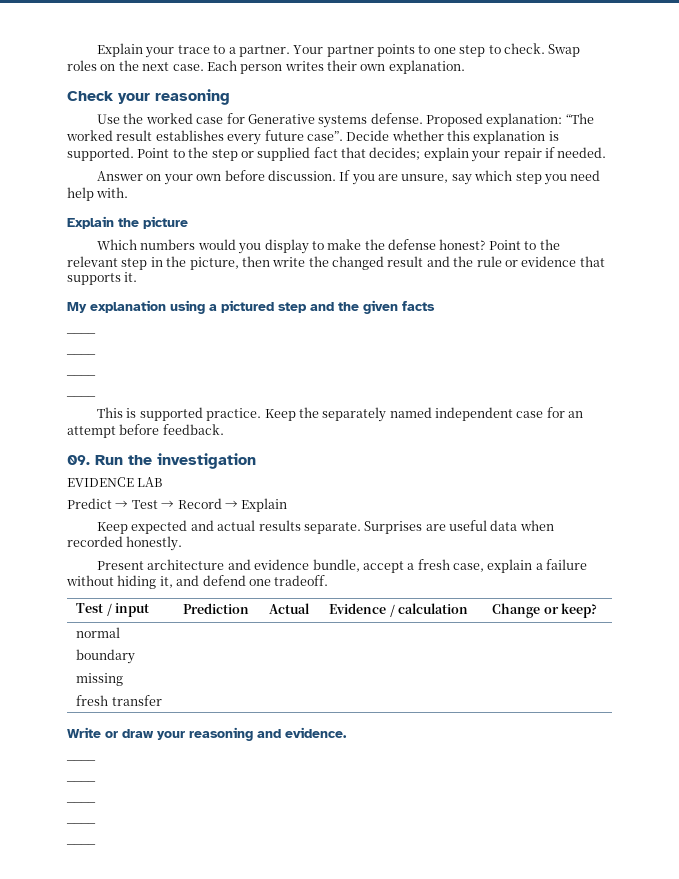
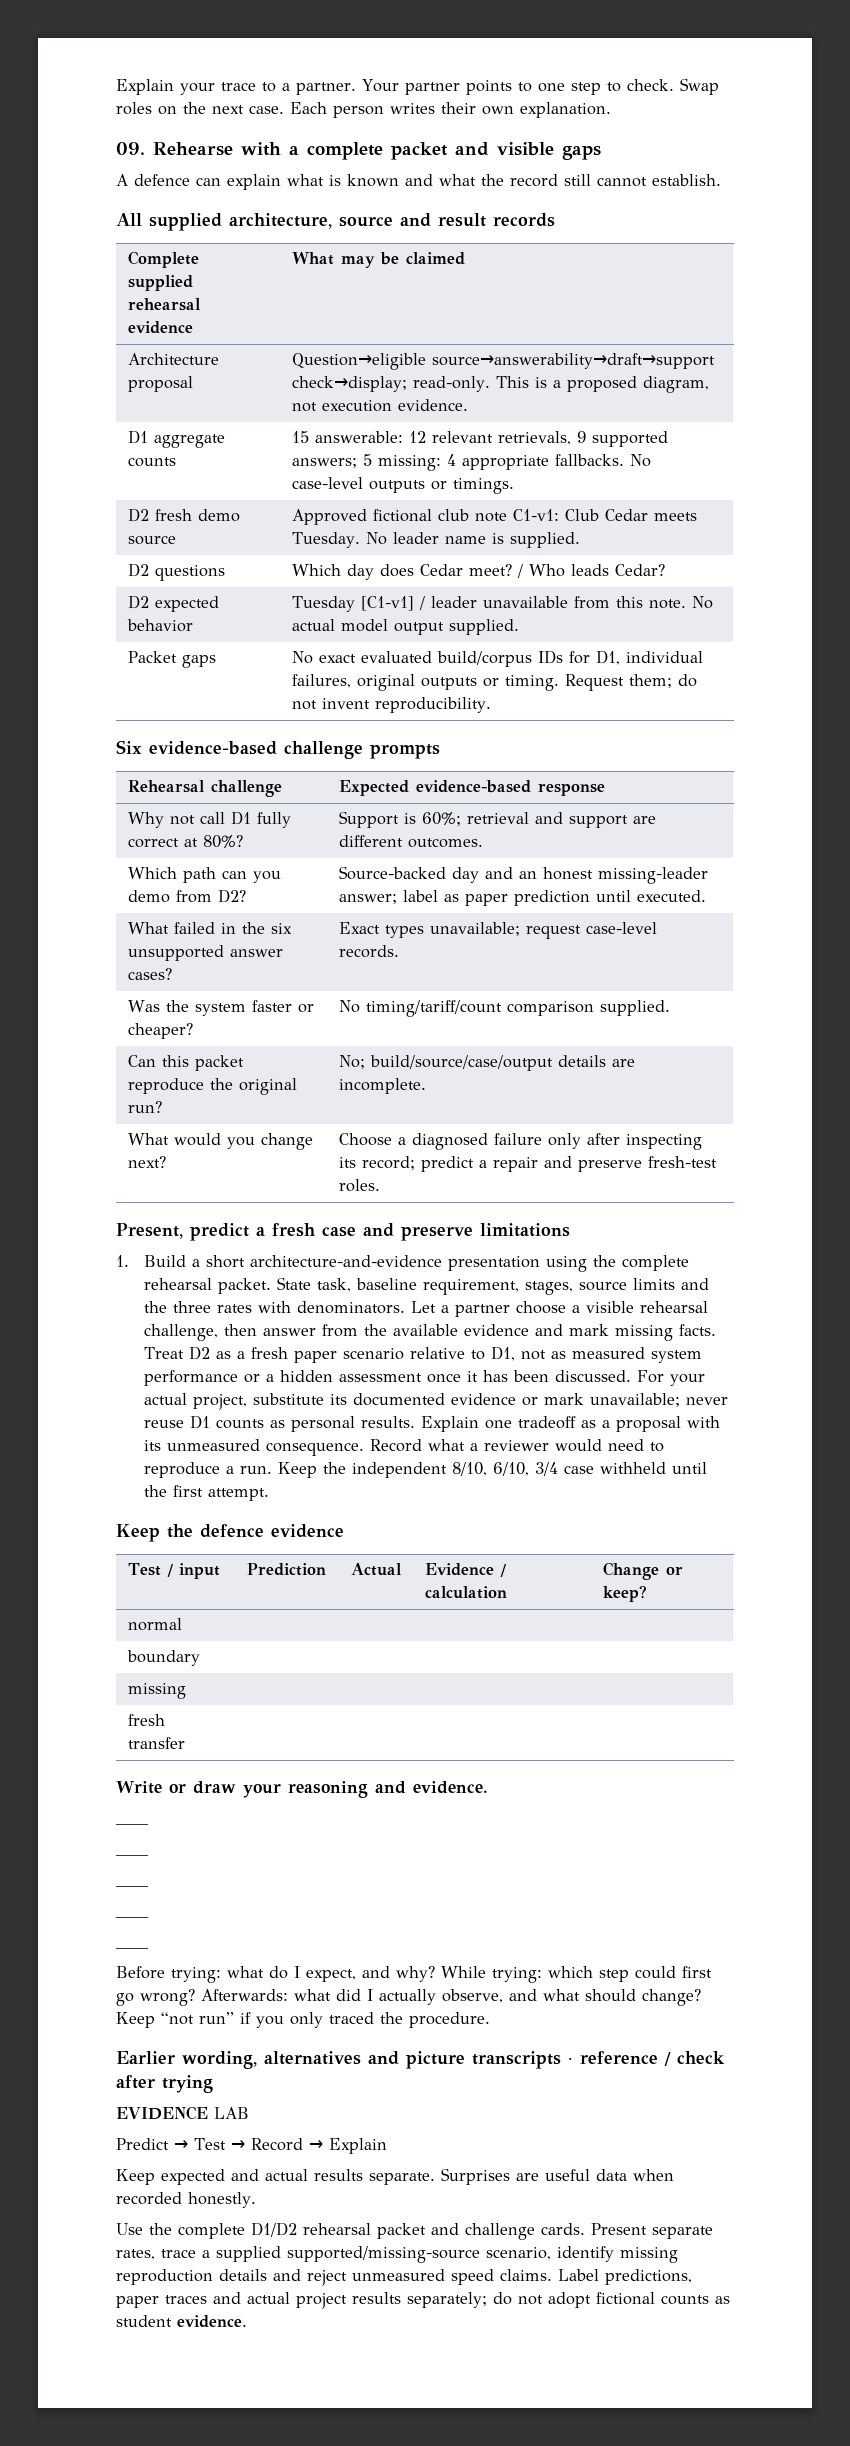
[67,89,230,105] [97,113,594,128] [66,130,559,145] [67,147,607,162] [97,170,601,185] [67,187,129,201] [67,216,188,229] [97,239,560,254] [67,256,605,270] [67,272,138,285] [67,300,435,314] [66,333,96,334] [66,354,96,355] [66,375,96,376] [66,396,96,397] [97,407,584,422] [67,424,224,438] [67,453,256,469] [67,477,163,487] [67,498,288,512] [97,520,554,534] [67,536,183,551] [97,559,588,573] [66,575,329,589] Check your reasoning // Use the worked case for Generative systems defense. Proposed explanation: “The worked result establishes every future case”. Decide whether this explanation is supported. Point to the step or supplied fact that decides; explain your repair if needed. // Answer on your own before discussion. If you are unsure, say which step you need help with. // Explain the picture // Which numbers would you display to make the defense honest? Point to the relevant step in the picture, then write the changed result and the rule or evidence that supports it. // My explanation using a pictured step and the given facts // ____ // ____ // ____ // ____ // This is supported practice. Keep the separately named independent case for an attempt before feedback. // 09. Run the investigation // EVIDENCE LAB // Predict → Test → Record → Explain // Keep expected and actual results separate. Surprises are useful data when recorded honestly. // Present architecture and evidence bundle, accept a fresh case, explain a failure without hiding it, and defend one tradeoff. -> [116,142,601,160] [116,174,721,190] [116,213,555,231] [127,251,199,268] [127,275,193,291] [127,298,201,311] [127,321,193,334] [291,252,465,268] [127,353,219,365] [127,376,193,392] [291,353,715,370] [291,376,709,393] [291,399,468,412] [127,430,225,448] [127,457,176,467] [291,431,668,447] [291,454,651,471] [291,477,514,494] [127,508,240,522] [127,535,176,545] [291,509,697,525] [291,532,580,548] [127,563,225,581] [291,564,665,580] [127,595,219,612] [126,619,193,632] [291,596,713,612] [291,619,519,635] [127,651,216,668] [291,650,703,667] [291,674,697,691] [291,697,491,713] [116,740,440,759] [127,780,282,797] [338,780,605,796] [127,811,291,828] [127,835,243,848] [338,811,656,828] [338,835,483,848] [127,867,281,883] [127,889,246,903] [338,866,708,884] [338,890,706,906] [127,922,292,934] [127,945,283,961] [127,968,172,980] [338,922,657,939] [338,945,399,958] [127,1000,314,1016] [127,1023,193,1039] [338,1000,670,1017] [127,1055,244,1071] [127,1078,297,1095] [127,1101,162,1113] [338,1055,635,1071] [338,1078,426,1094] [127,1133,313,1150] [127,1156,166,1168] [338,1133,702,1150] [338,1156,717,1172] [338,1179,380,1192] [116,1223,570,1241] [116,1255,689,1272] [143,1277,709,1295] [143,1301,708,1317] [143,1324,716,1341] [143,1346,702,1363] [143,1370,705,1386] [143,1393,728,1410] [143,1415,720,1432] [143,1439,664,1456] [143,1462,707,1478] [143,1485,269,1501] [116,1524,344,1542] 09. Rehearse with a complete packet and visible gaps // A defence can explain what is known and what the record still cannot establish. // All supplied architecture, source and result records // Complete supplied rehearsal evidence | What may be claimed // Architecture proposal | Question→eligible source→answerability→draft→support check→display; read-only. This is a proposed diagram, not execution evidence. // D1 aggregate counts | 15 answerable: 12 relevant retrievals, 9 supported answers; 5 missing: 4 appropriate fallbacks. No case-level outputs or timings. // D2 fresh demo source | Approved fictional club note C1-v1: Club Cedar meets Tuesday. No leader name is supplied. // D2 questions | Which day does Cedar meet? / Who leads Cedar? // D2 expected behavior | Tuesday [C1-v1] / leader unavailable from this note. No actual model output supplied. // Packet gaps | No exact evaluated build/corpus IDs for D1, individual failures, original outputs or timing. Request them; do not invent reproducibility. // Six evidence-based challenge prompts // Rehearsal challenge | Expected evidence-based response // Why not call D1 fully correct at 80%? | Support is 60%; retrieval and support are different outcomes. // Which path can you demo from D2? | Source-backed day and an honest missing-leader answer; label as paper prediction until executed. // What failed in the six unsupported answer cases? | Exact types unavailable; request case-level records. // Was the system faster or cheaper? | No timing/tariff/count comparison supplied. // Can this packet reproduce the original run? | No; build/source/case/output details are incomplete. // What would you change next? | Choose a diagnosed failure only after inspecting its record; predict a repair and preserve fresh-test roles. // Present, predict a fresh case and preserve limitations // 1. Build a short architecture-and-evidence presentation using the complete rehearsal packet. State task, baseline requirement, stages, source limits and the three rates with denominators. Let a partner choose a visible rehearsal challenge, then answer from the available evidence and mark missing facts. Treat D2 as a fresh paper scenario relative to D1, not as measured system performance or a hidden assessment once it has been discussed. For your actual project, substitute its documented evidence or mark unavailable; never reuse D1 counts as personal results. Explain one tradeoff as a proposal with its unmeasured consequence. Record what a reviewer would need to reproduce a run. Keep the independent 8/10, 6/10, 3/4 case withheld until the first attempt. // Keep the defence evidence
(96, 844) none -> [116,1966,712,1983] [116,1989,701,2006] [116,2012,490,2028] [116,2051,725,2069] [116,2075,213,2093] [116,2106,249,2120] [116,2138,387,2154] [116,2168,674,2185] [116,2192,256,2208] [116,2222,713,2240] [116,2246,678,2263] [116,2269,692,2286] [116,2292,730,2309] [116,2315,247,2328] // Before trying: what do I expect, and why? While trying: which step could first go wrong? Afterwards: what did I actually observe, and what should change? Keep “not run” if you only traced the procedure. // Earlier wording, alternatives and picture transcripts · reference / check after trying // EVIDENCE LAB // Predict → Test → Record → Explain // Keep expected and actual results separate. Surprises are useful data when recorded honestly. // Use the complete D1/D2 rehearsal packet and challenge cards. Present separate rates, trace a supplied supported/missing-source scenario, identify missing reproduction details and reject unmeasured speed claims. Label predictions, paper traces and actual project results separately; do not adopt fictional counts as student evidence.

